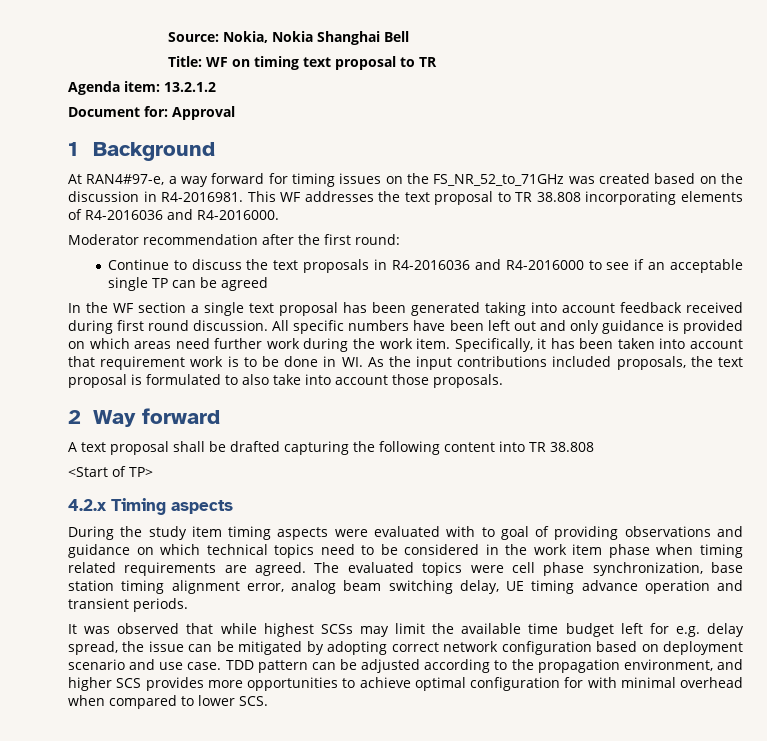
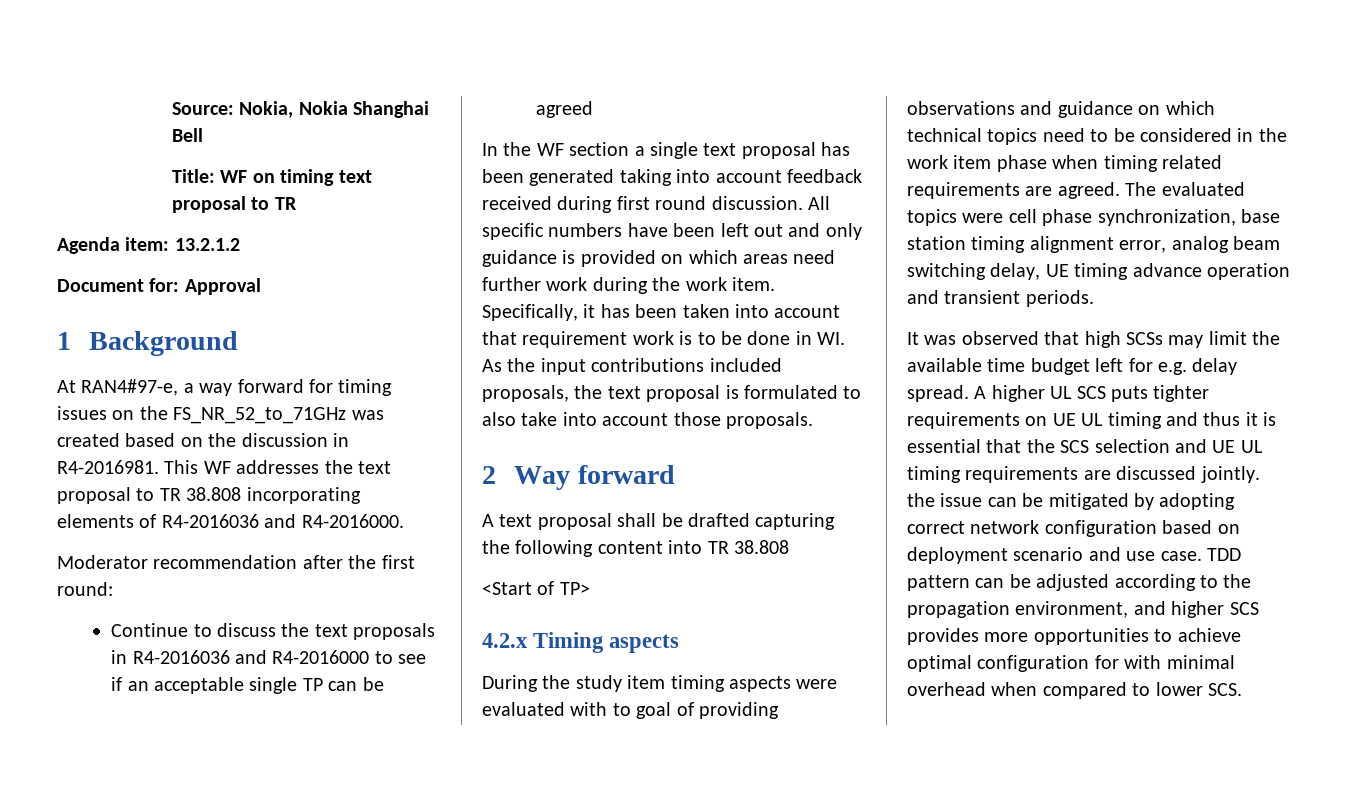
[220,623,314,637] while highest -> [1084,331,1121,348] high
[68,641,118,655] spread, -> [907,385,1210,402] [907,412,1277,429] [907,439,1263,453] [907,466,1260,483] spread. A higher UL SCS puts tighter requirements on UE UL timing and thus it is essential that the SCS selection and UE UL timing requirements are discussed jointly.

